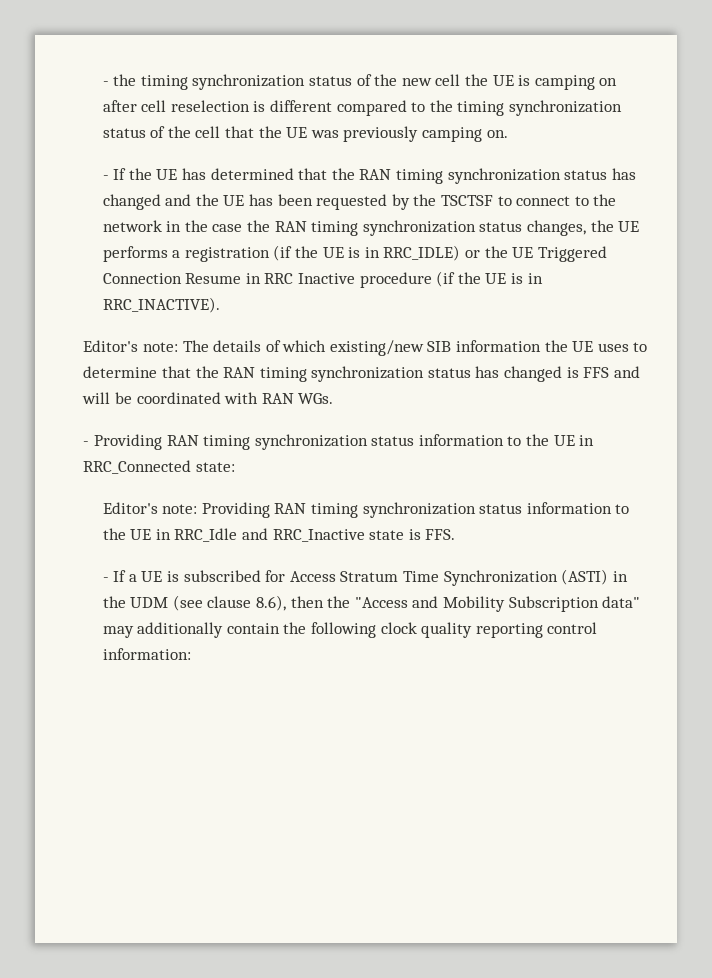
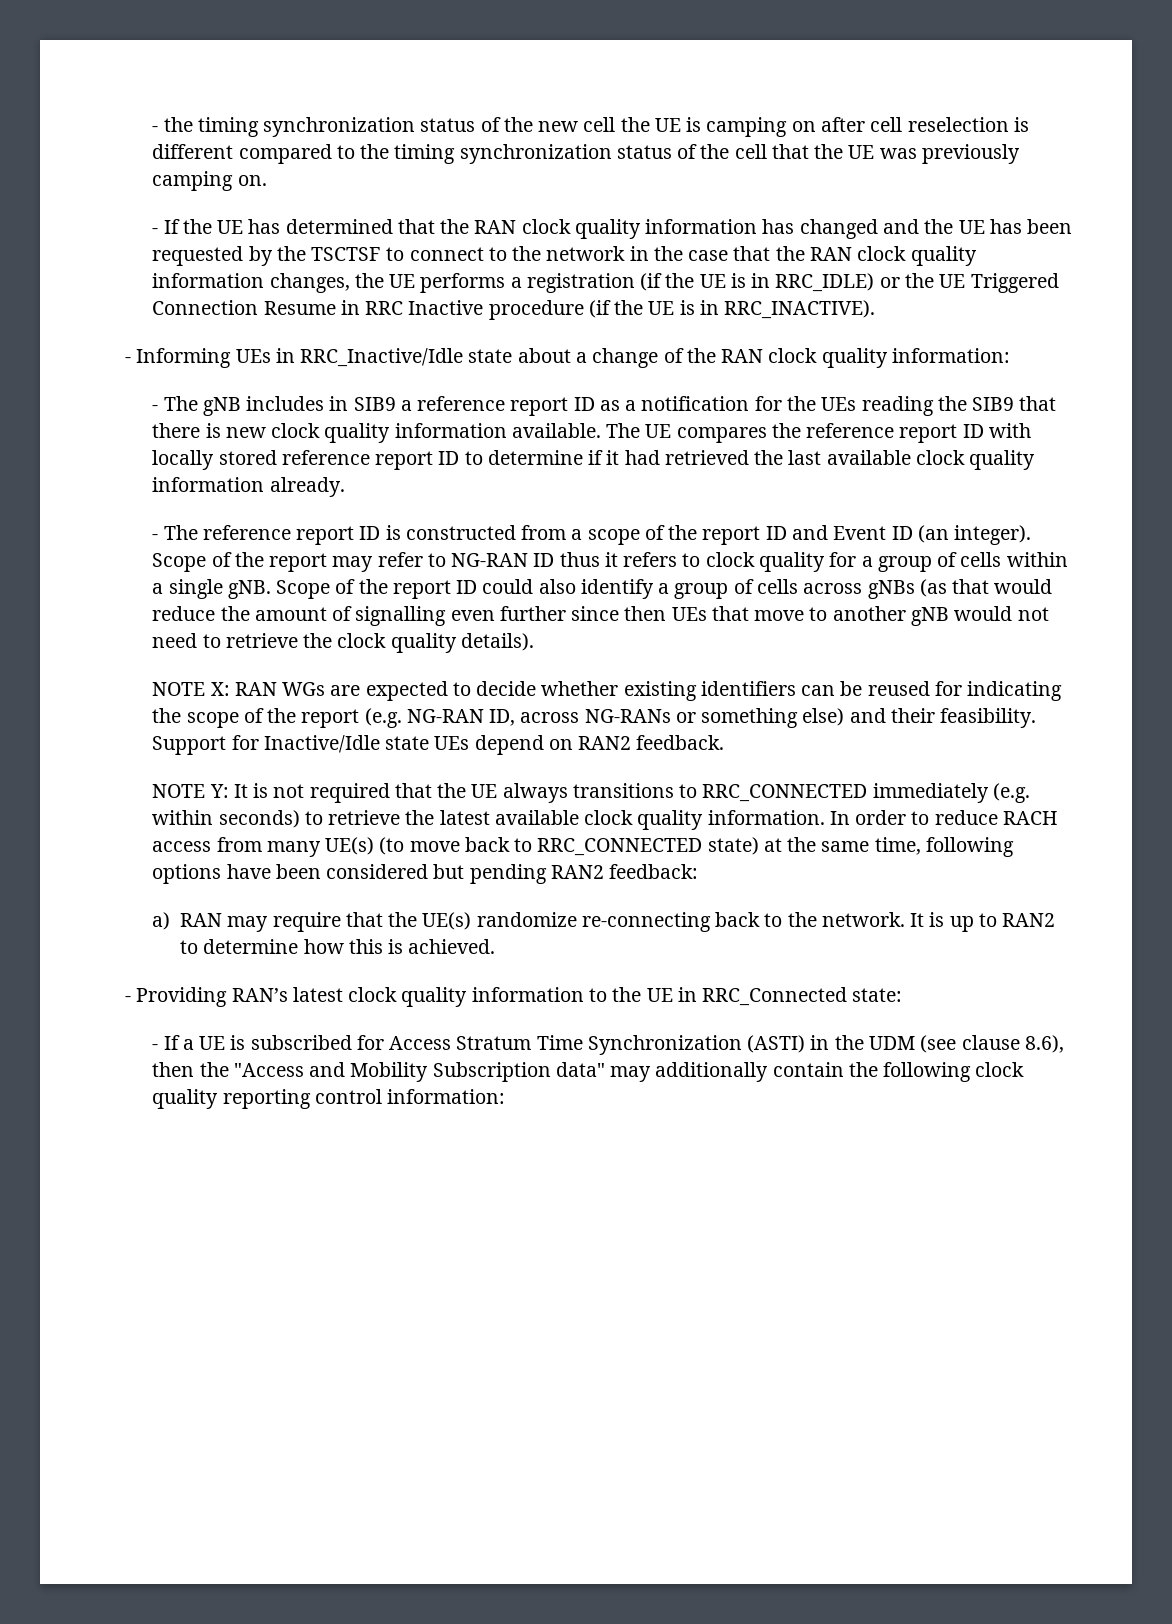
[396,168,608,184] timing synchronization status -> [521,219,758,239] clock quality information
[247,220,523,236] the RAN timing synchronization status -> [733,246,977,266] [152,273,265,288] that the RAN clock quality information
[83,340,648,356] [83,366,640,382] [82,392,334,404] [83,434,415,450] Editor's note: The details of which existing/new SIB information the UE uses to determine that the RAN timing synchronization status has changed is FFS and will be coordinated with RAN WGs. // - Providing RAN timing synchronization status -> [125,348,1010,368] [152,396,1057,416] [152,423,1031,443] [152,450,1036,470] [152,477,345,497] [152,525,1032,545] [152,552,1068,572] [152,579,1053,599] [152,606,1049,626] [152,633,534,653] [152,681,1063,701] [152,708,1037,728] [152,735,725,755] [152,783,1030,803] [152,810,1057,830] [152,837,1014,857] [152,864,699,884] [152,912,1056,932] [180,939,496,954] [125,987,468,1007] - Informing UEs in RRC_Inactive/Idle state about a change of the RAN clock quality information: // - The gNB includes in SIB9 a reference report ID as a notification for the UEs reading the SIB9 that there is new clock quality information available. The UE compares the reference report ID with locally stored reference report ID to determine if it had retrieved the last available clock quality information already. // - The reference report ID is constructed from a scope of the report ID and Event ID (an integer). Scope of the report may refer to NG-RAN ID thus it refers to clock quality for a group of cells within a single gNB. Scope of the report ID could also identify a group of cells across gNBs (as that would reduce the amount of signalling even further since then UEs that move to another gNB would not need to retrieve the clock quality details). // NOTE X: RAN WGs are expected to decide whether existing identifiers can be reused for indicating the scope of the report (e.g. NG-RAN ID, across NG-RANs or something else) and their feasibility. Support for Inactive/Idle state UEs depend on RAN2 feedback. // NOTE Y: It is not required that the UE always transitions to RRC_CONNECTED immediately (e.g. within seconds) to retrieve the latest available clock quality information. In order to reduce RACH access from many UE(s) (to move back to RRC_CONNECTED state) at the same time, following options have been considered but pending RAN2 feedback: // a) RAN may require that the UE(s) randomize re-connecting back to the network. It is up to RAN2 to determine how this is achieved. // - Providing RAN’s latest clock quality
[102,502,630,518] [102,528,456,542] // Editor's note: Providing RAN timing synchronization status information to the UE in RRC_Idle and RRC_Inactive state is FFS. -> (903, 995) none

